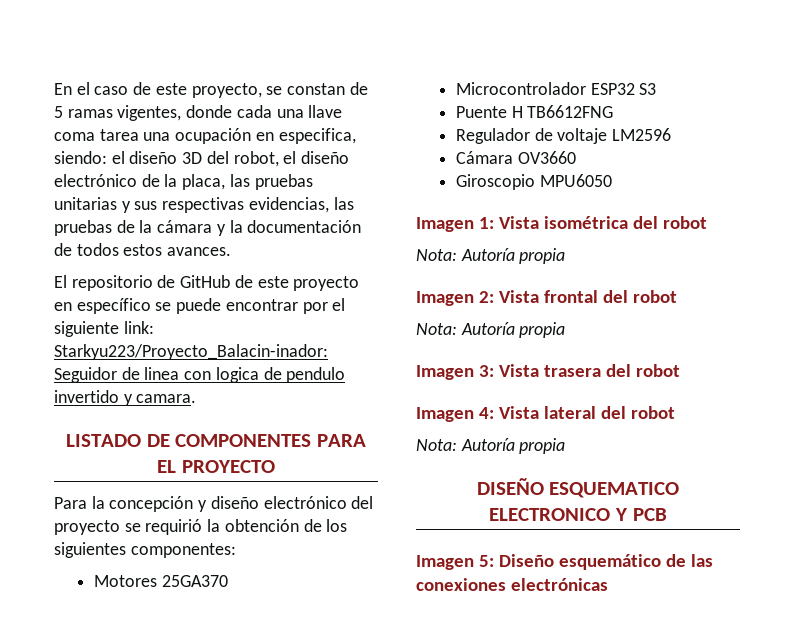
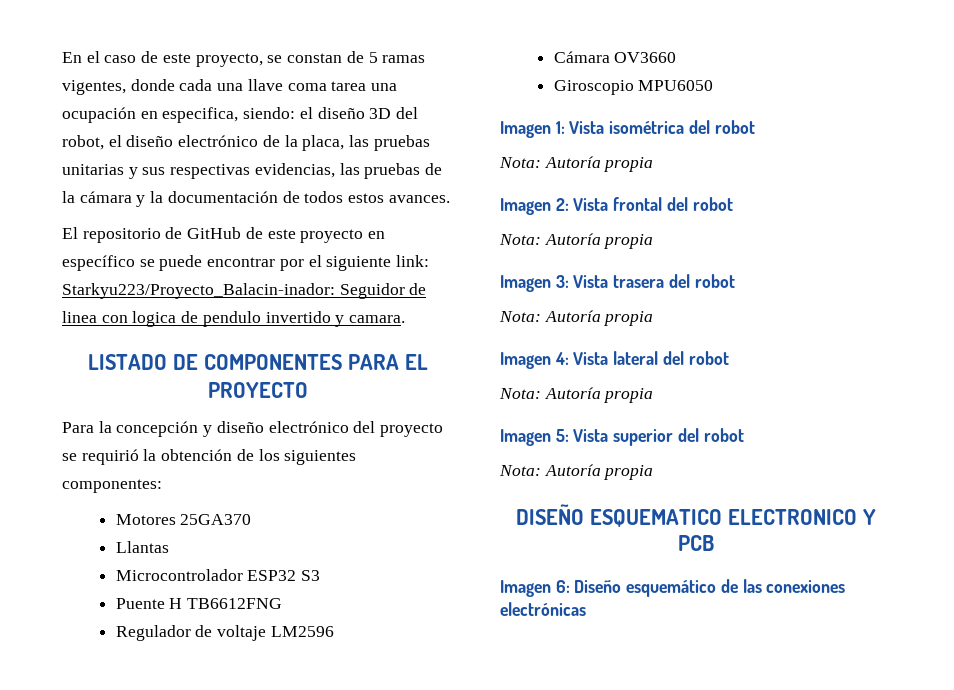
(228, 581) none -> [115,541,169,553] // Llantas
(680, 370) none -> [499,310,654,326] // Nota: Autoría propia
(566, 446) none -> [500,428,744,446] [499,464,654,480] // Imagen 5: Vista superior del robot // Nota: Autoría propia
[478,555,494,567] 5: -> [555,580,570,593] 6:

